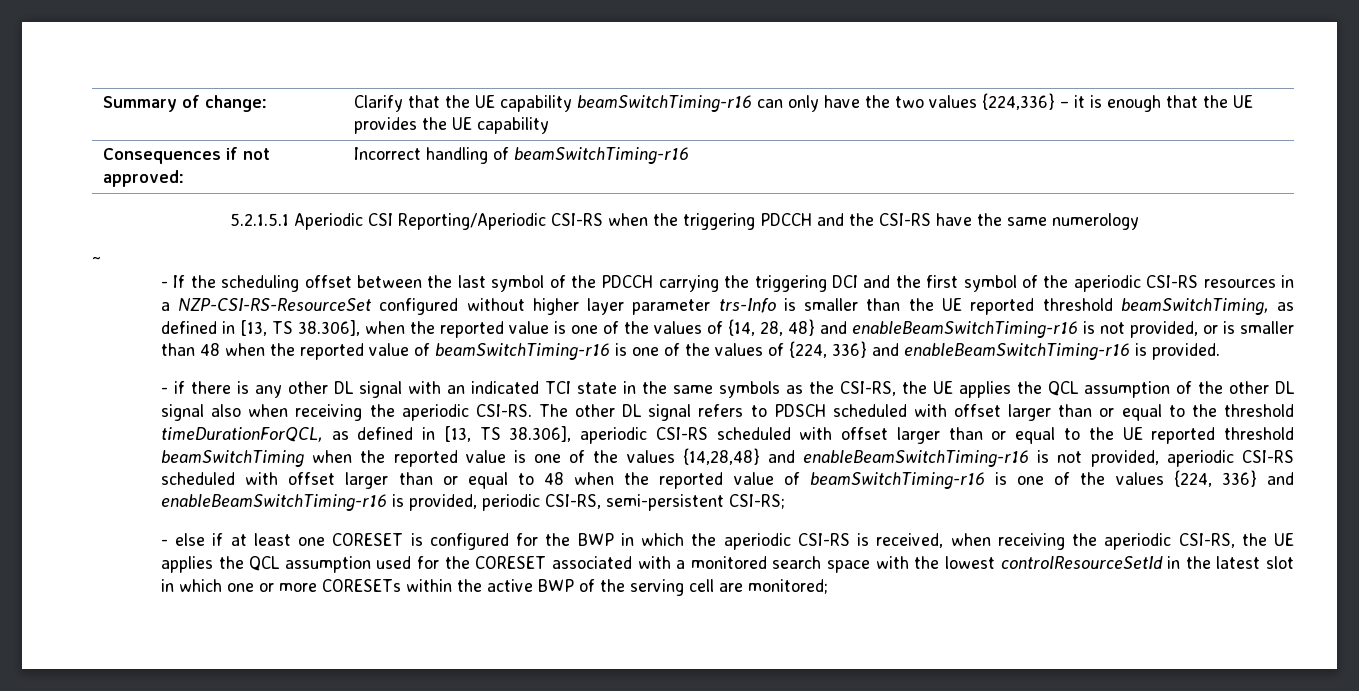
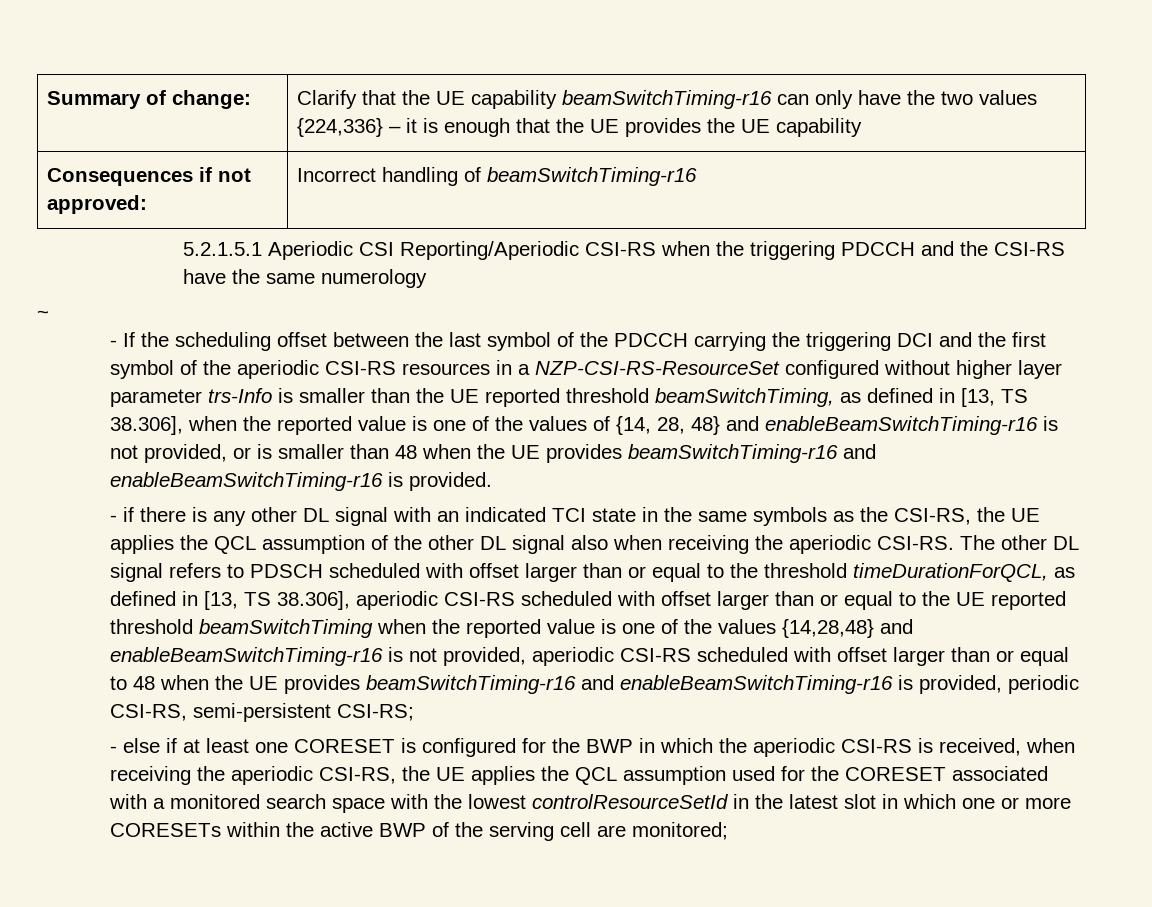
[299,341,867,360] reported value of beamSwitchTiming-r16 is one of the values of {224, 336} -> [510,444,838,463] UE provides beamSwitchTiming-r16
[659,470,1257,489] reported value of beamSwitchTiming-r16 is one of the values {224, 336} -> [248,675,576,694] UE provides beamSwitchTiming-r16

